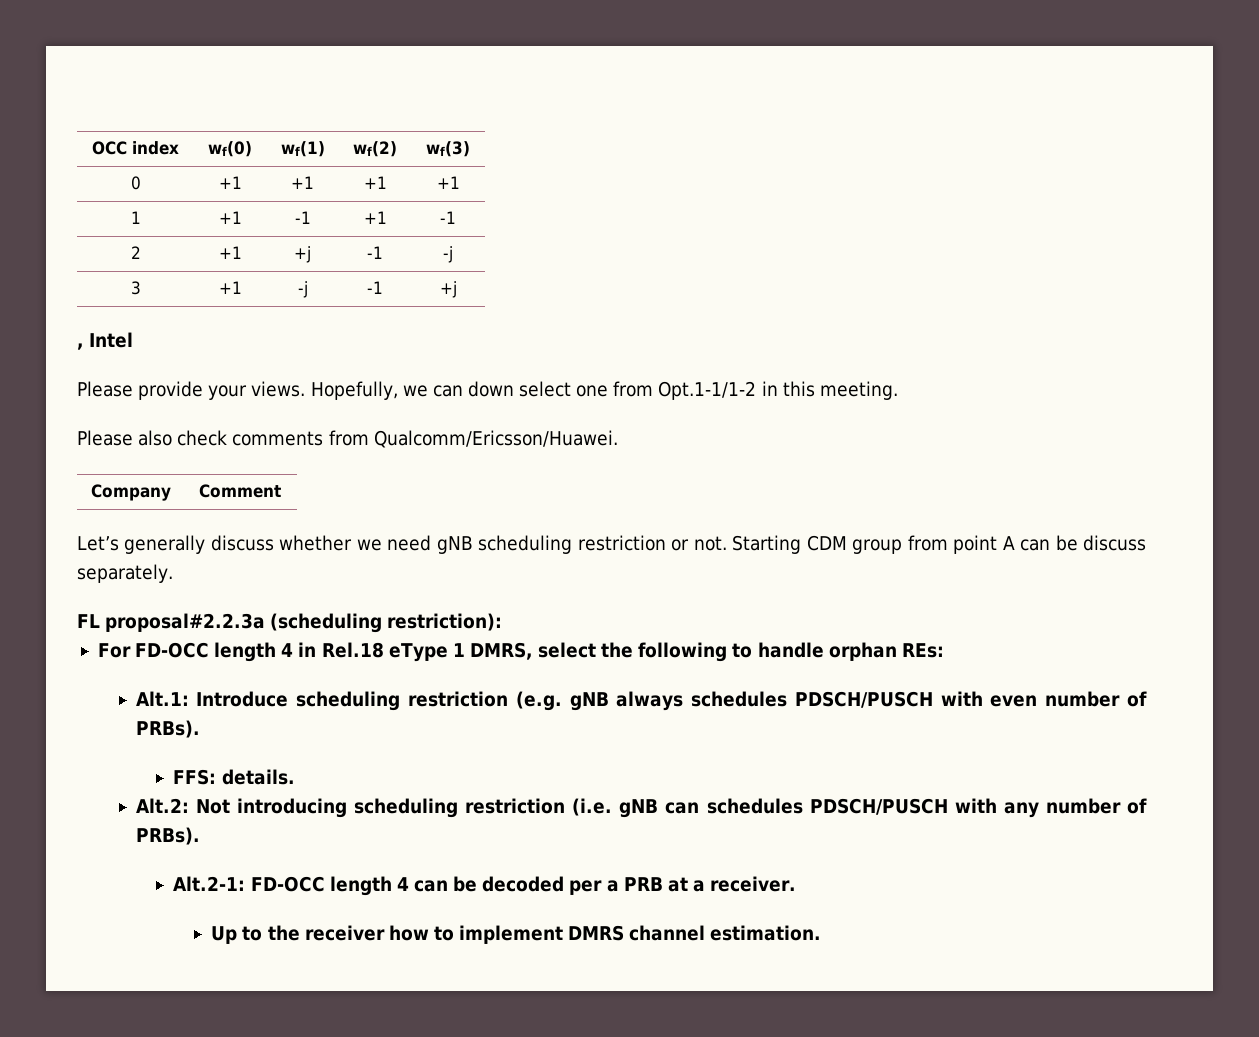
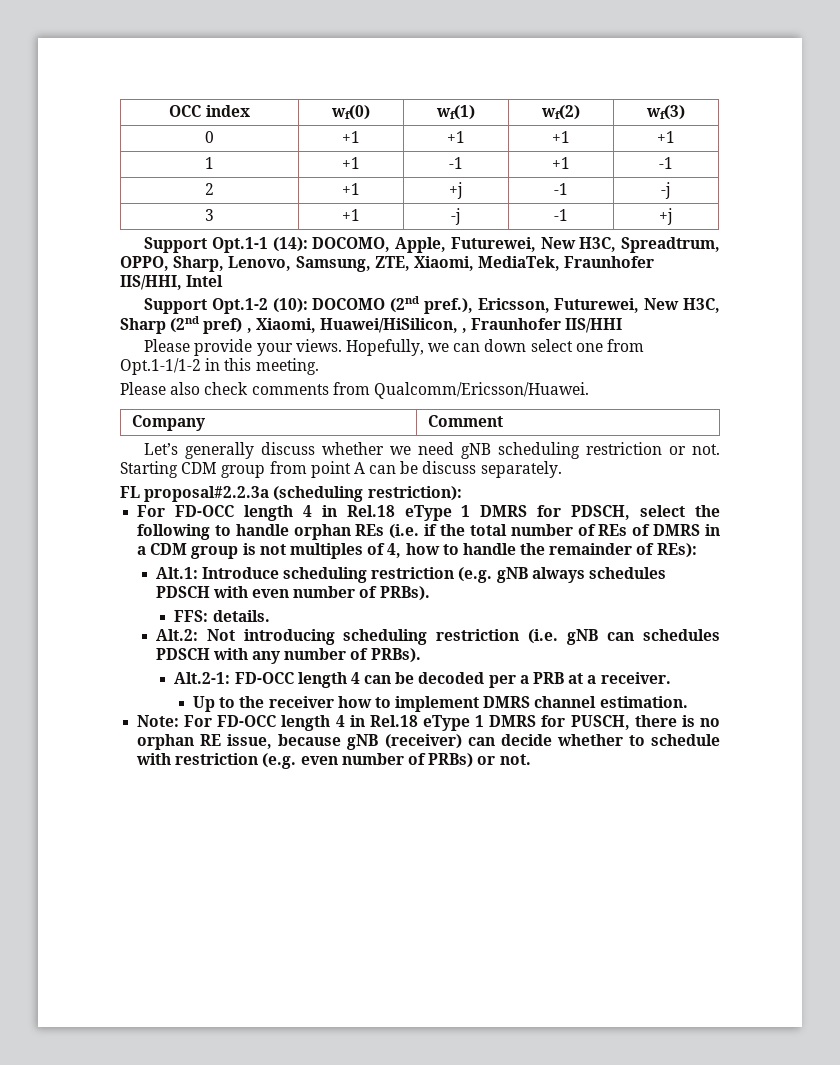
[77,332,134,350] , Intel -> [144,237,720,253] [120,256,655,272] [120,275,224,290] [144,296,720,314] [120,316,623,334] Support Opt.1-1 (14): DOCOMO, Apple, Futurewei, New H3C, Spreadtrum, OPPO, Sharp, Lenovo, Samsung, ZTE, Xiaomi, MediaTek, Fraunhofer IIS/HHI, Intel // Support Opt.1-2 (10): DOCOMO (2nd pref.), Ericsson, Futurewei, New H3C, Sharp (2nd pref) , Xiaomi, Huawei/HiSilicon, , Fraunhofer IIS/HHI
[469,642,533,660] DMRS, -> [480,505,631,520] DMRS for PDSCH,
[901,643,944,658] REs: -> [355,524,721,539] [137,543,697,559] REs (i.e. if the total number of REs of DMRS in a CDM group is not multiples of 4, how to handle the remainder of REs):
[794,691,933,708] PDSCH/PUSCH -> [155,586,210,598] PDSCH
[809,798,948,815] PDSCH/PUSCH -> [155,648,210,660] PDSCH
(822, 933) none -> [137,715,721,731] [137,734,721,750] [136,753,531,769] // Note: For FD-OCC length 4 in Rel.18 eType 1 DMRS for PUSCH, there is no orphan RE issue, because gNB (receiver) can decide whether to schedule with restriction (e.g. even number of PRBs) or not.

